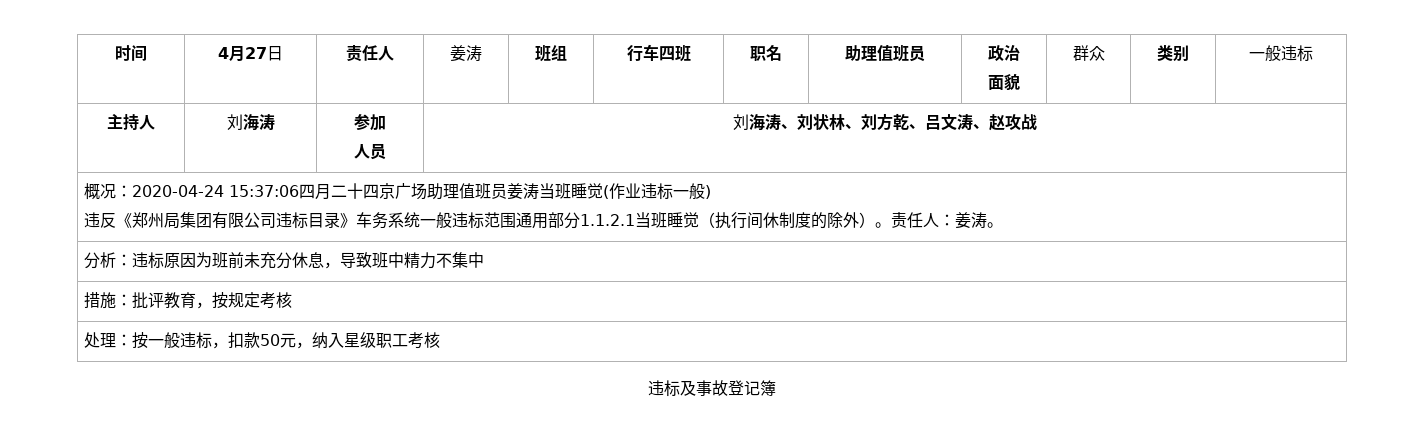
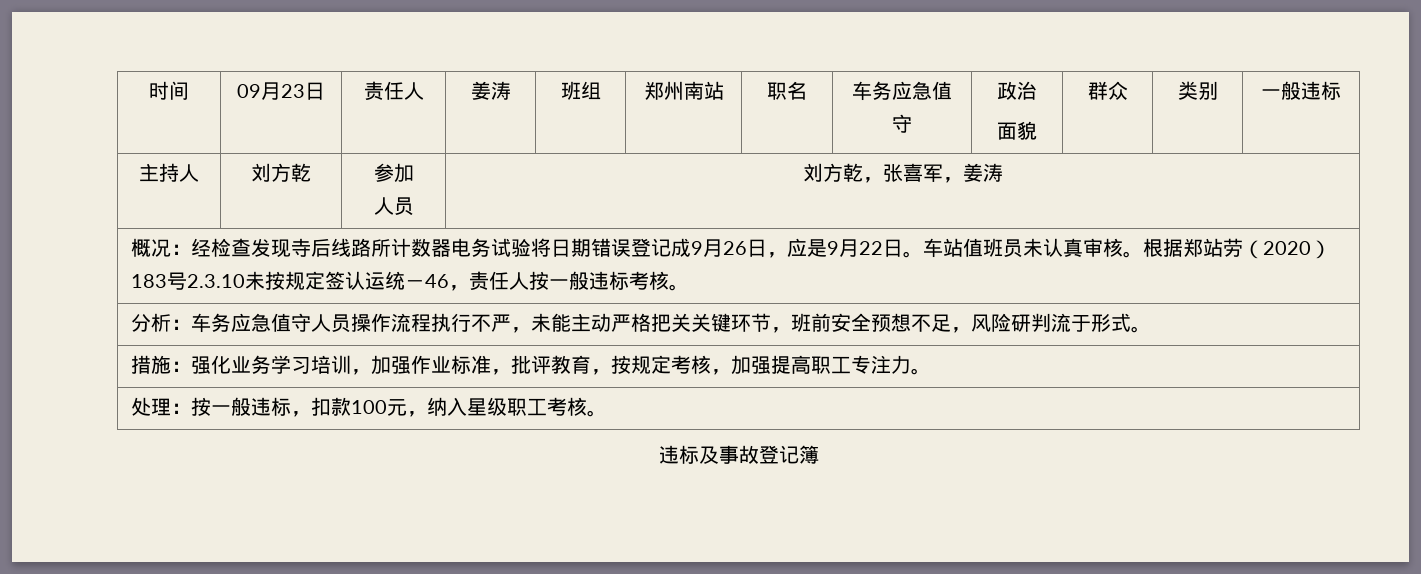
[217,46,267,62] 4月27 -> [237,82,305,100] 09月23
[626,44,691,62] 行车四班 -> [643,81,724,101] 郑州南站
[845,45,925,62] 助理值班员 -> [852,81,952,101] [892,114,912,133] 车务应急值守
[242,114,275,131] 海涛 -> [271,163,311,182] 方乾
[749,113,1037,131] 海涛、刘状林、刘方乾、吕文涛、赵攻战 -> [822,163,1003,183] 方乾，张喜军，姜涛
[132,183,712,200] [84,212,1004,229] [84,252,485,269] [84,292,133,309] 2020-04-24 15:37:06四月二十四京广场助理值班员姜涛当班睡觉(作业违标一般) // 违反《郑州局集团有限公司违标目录》车务系统一般违标范围通用部分1.1.2.1当班睡觉（执行间休制度的除外）。责任人：姜涛。 // 分析：违标原因为班前未充分休息，导致班中精力不集中 // 措施： -> [190,238,1331,259] [130,271,689,291] [130,313,1151,333] [130,355,511,375] 经检查发现寺后线路所计数器电务试验将日期错误登记成9月26日，应是9月22日。车站值班员未认真审核。根据郑站劳（2020）183号2.3.10未按规定签认运统－46，责任人按一般违标考核。 // 分析：车务应急值守人员操作流程执行不严，未能主动严格把关关键环节，班前安全预想不足，风险研判流于形式。 // 措施：强化业务学习培训，加强作业标准，
(293, 300) none -> [710,355,931,375] ，加强提高职工专注力。
[260,334,281,346] 50 -> [350,400,387,414] 100
(441, 340) none -> [586,410,607,417] 。

